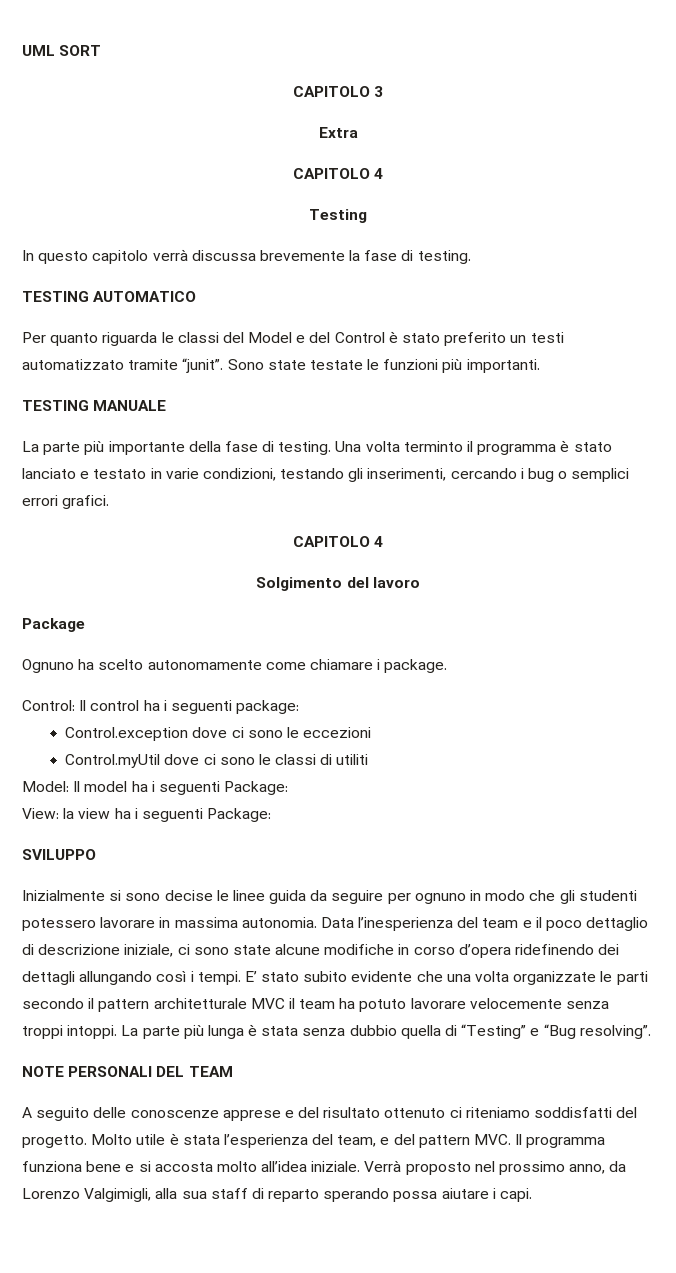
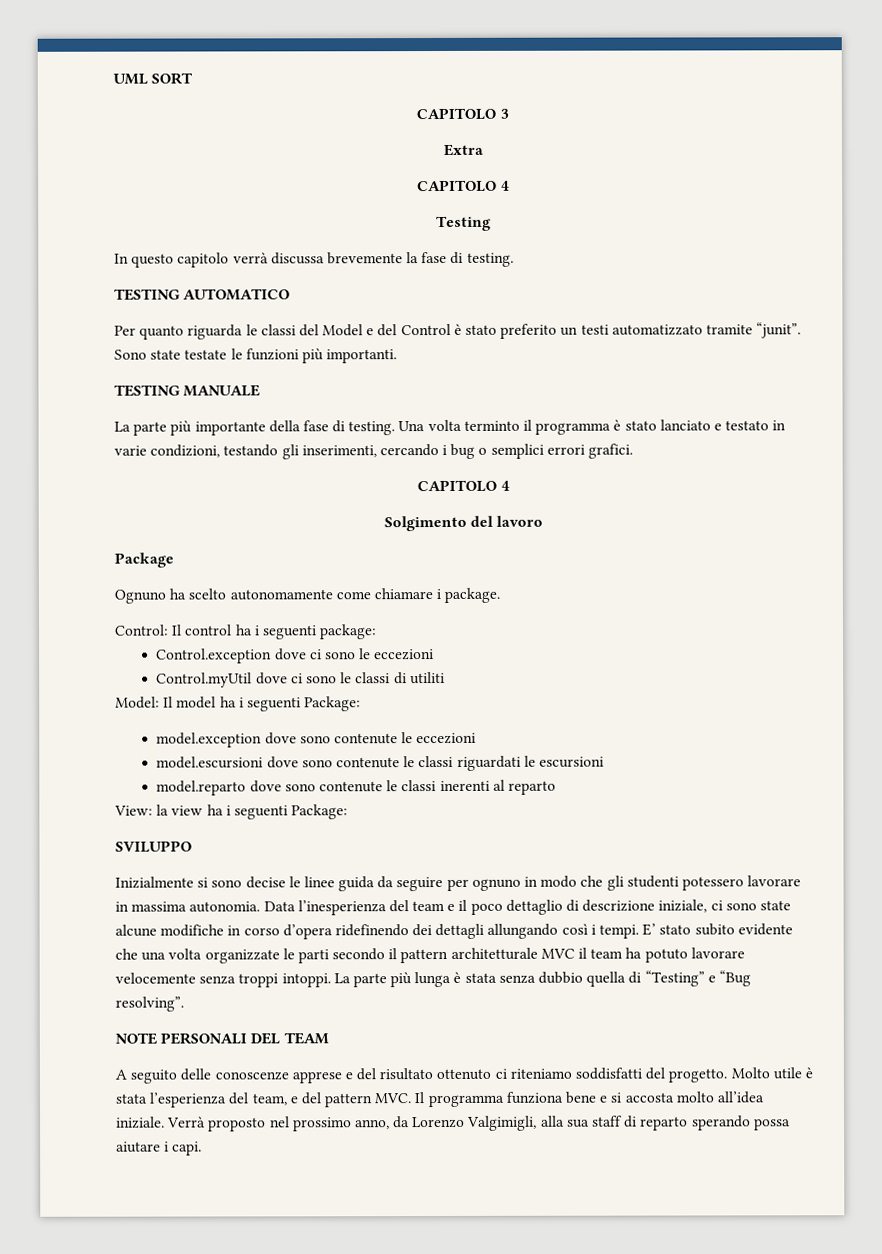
(289, 788) none -> [156,732,477,748] [156,755,604,771] [156,779,556,796] // model.exception dove sono contenute le eccezioni // model.escursioni dove sono contenute le classi riguardati le escursioni // model.reparto dove sono contenute le classi inerenti al reparto

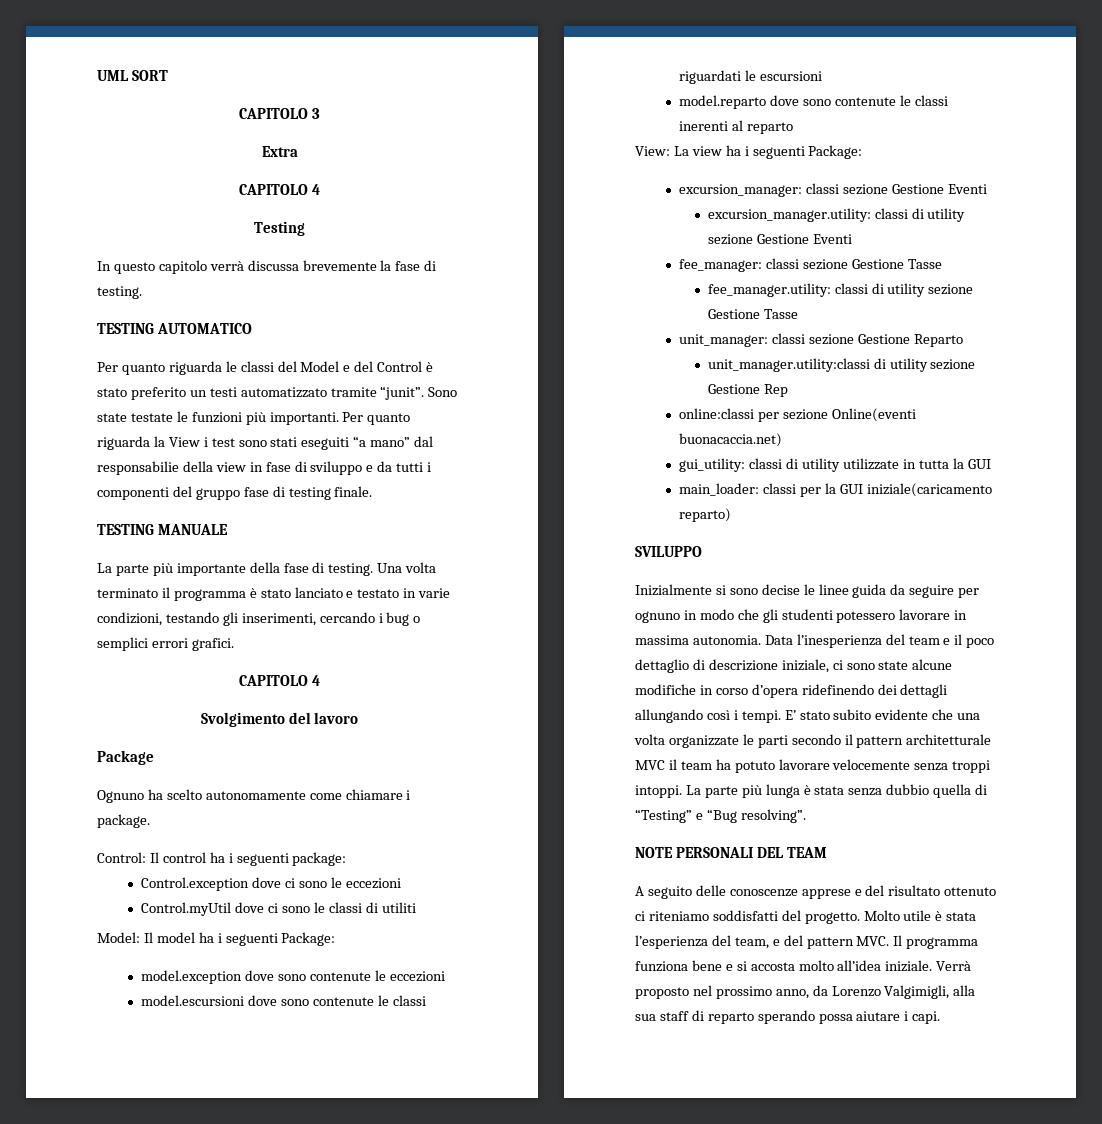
(398, 356) none -> [342,412,411,425] [97,436,434,450] [97,461,432,475] [97,486,373,500] Per quanto riguarda la View i test sono stati eseguiti “a mano” dal responsabilie della view in fase di sviluppo e da tutti i componenti del gruppo fase di testing finale.
[463,420,520,431] terminto -> [97,588,158,598] terminato
[383,515,467,532] Solgimento -> [200,712,285,727] Svolgimento
[156,804,170,816] la -> [673,146,689,156] La
(349, 812) none -> [679,183,987,197] [707,208,966,222] [707,234,852,245] [679,258,942,272] [707,283,974,297] [707,309,798,319] [679,333,963,347] [707,358,976,372] [707,384,788,397] [679,408,917,422] [679,433,783,447] [679,458,991,472] [679,483,992,497] [679,508,732,522] // excursion_manager: classi sezione Gestione Eventi // excursion_manager.utility: classi di utility sezione Gestione Eventi // fee_manager: classi sezione Gestione Tasse // fee_manager.utility: classi di utility sezione Gestione Tasse // unit_manager: classi sezione Gestione Reparto // unit_manager.utility:classi di utility sezione Gestione Rep // online:classi per sezione Online(eventi buonacaccia.net) // gui_utility: classi di utility utilizzate in tutta la GUI // main_loader: classi per la GUI iniziale(caricamento reparto)

